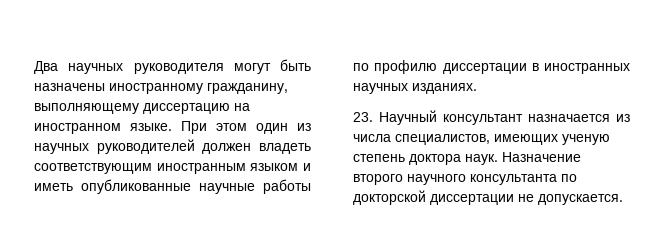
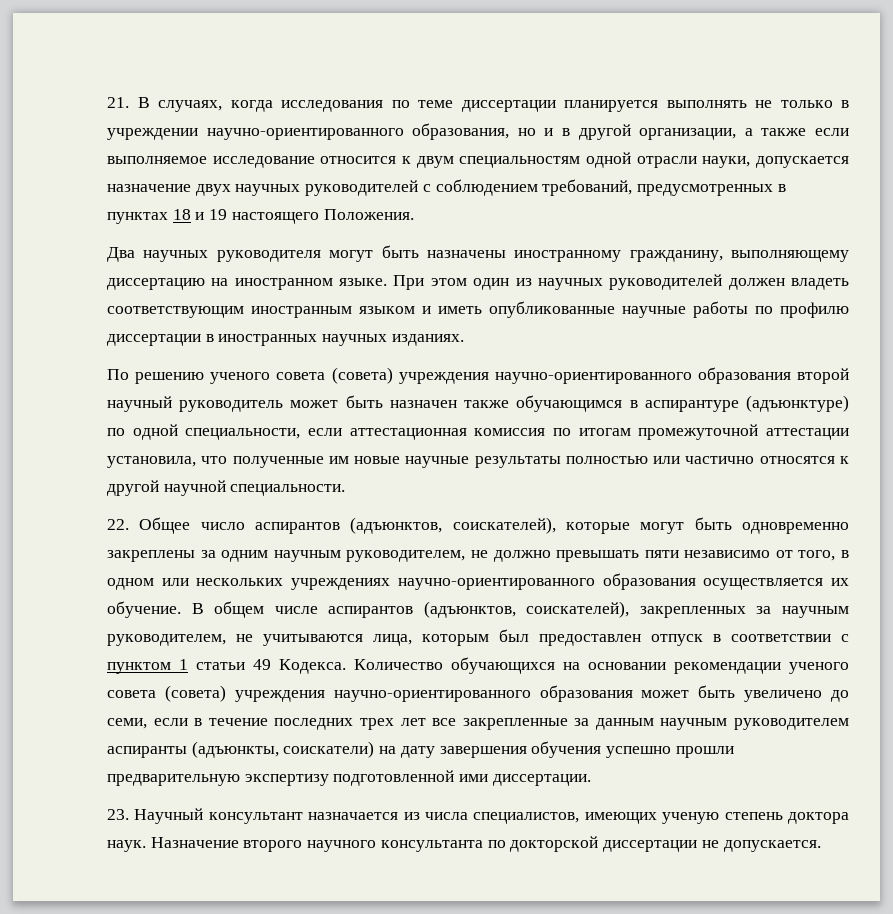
(34, 67) none -> [107,97,849,112] [107,123,850,140] [107,152,849,168] [107,179,786,196] [107,209,414,224] 21. В случаях, когда исследования по теме диссертации планируется выполнять не только в учреждении научно-ориентированного образования, но и в другой организации, а также если выполняемое исследование относится к двум специальностям одной отрасли науки, допускается назначение двух научных руководителей с соблюдением требований, предусмотренных в пунктах 18 и 19 настоящего Положения. //
(477, 88) none -> [107,367,849,384] [107,395,849,412] [107,424,849,440] [107,456,849,468] [107,480,346,496] [107,517,850,534] [107,550,850,562] [107,573,850,590] [107,601,849,618] [107,629,849,646] [107,657,849,674] [107,685,849,702] [107,718,849,730] [107,741,734,758] [107,770,591,786] // По решению ученого совета (совета) учреждения научно-ориентированного образования второй научный руководитель может быть назначен также обучающимся в аспирантуре (адъюнктуре) по одной специальности, если аттестационная комиссия по итогам промежуточной аттестации установила, что полученные им новые научные результаты полностью или частично относятся к другой научной специальности. // 22. Общее число аспирантов (адъюнктов, соискателей), которые могут быть одновременно закреплены за одним научным руководителем, не должно превышать пяти независимо от того, в одном или нескольких учреждениях научно-ориентированного образования осуществляется их обучение. В общем числе аспирантов (адъюнктов, соискателей), закрепленных за научным руководителем, не учитываются лица, которым был предоставлен отпуск в соответствии с пунктом 1 статьи 49 Кодекса. Количество обучающихся на основании рекомендации ученого совета (совета) учреждения научно-ориентированного образования может быть увеличено до семи, если в течение последних трех лет все закрепленные за данным научным руководителем аспиранты (адъюнкты, соискатели) на дату завершения обучения успешно прошли предварительную экспертизу подготовленной ими диссертации.

